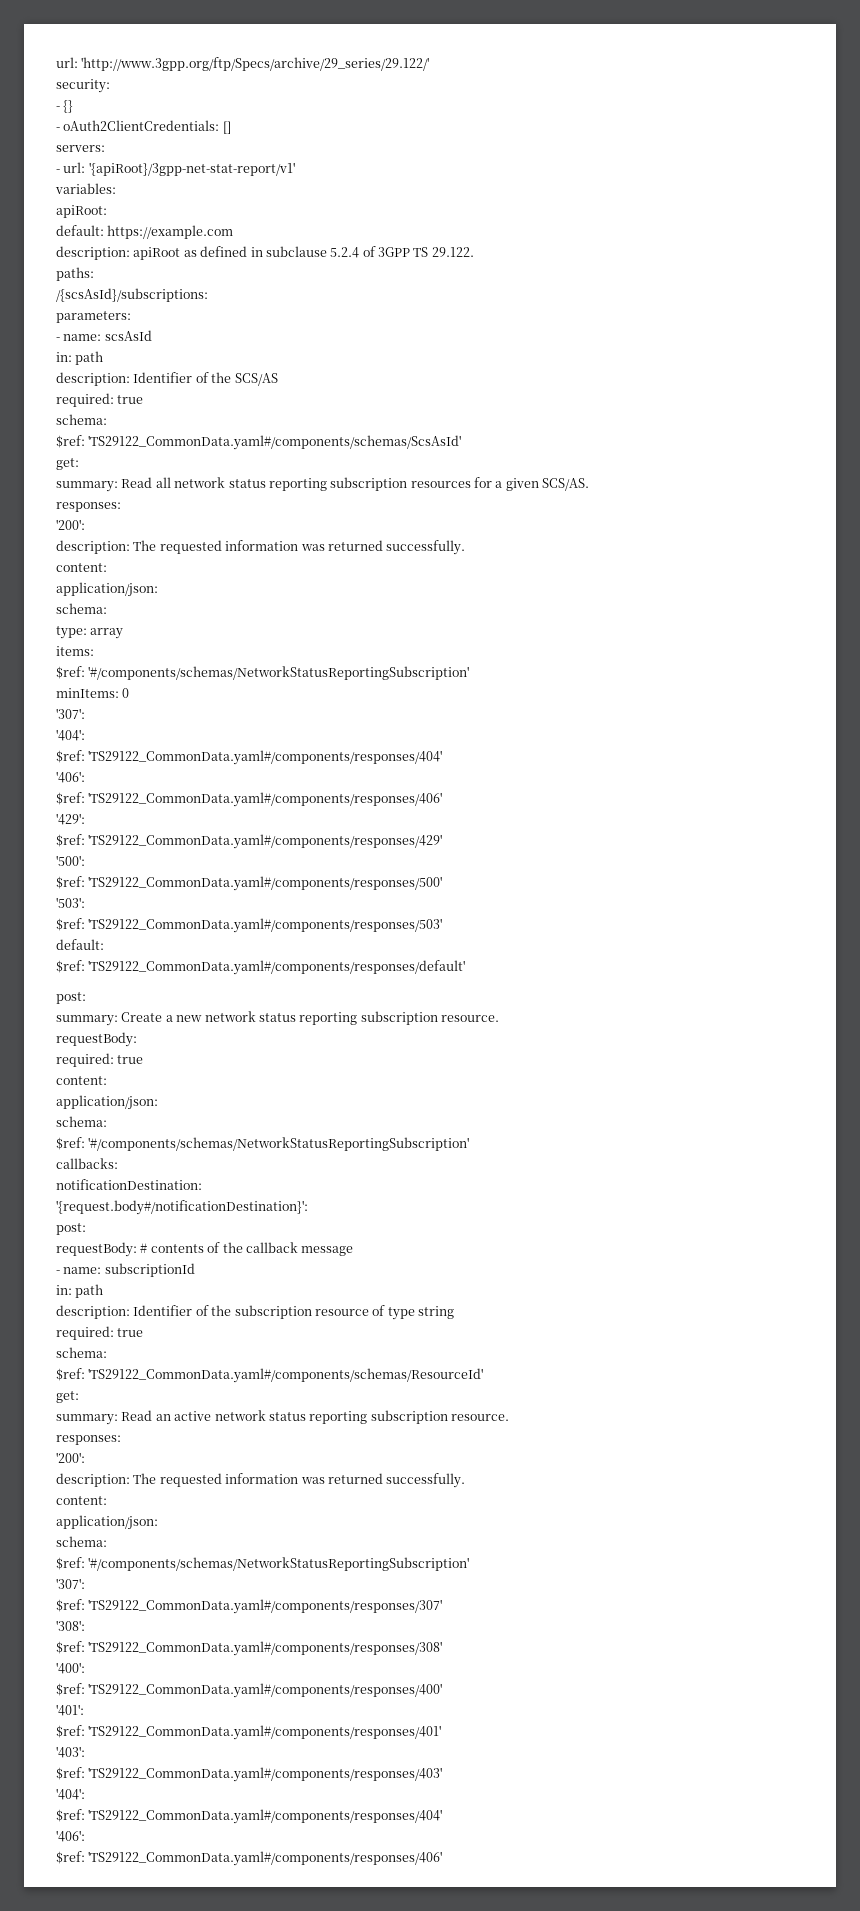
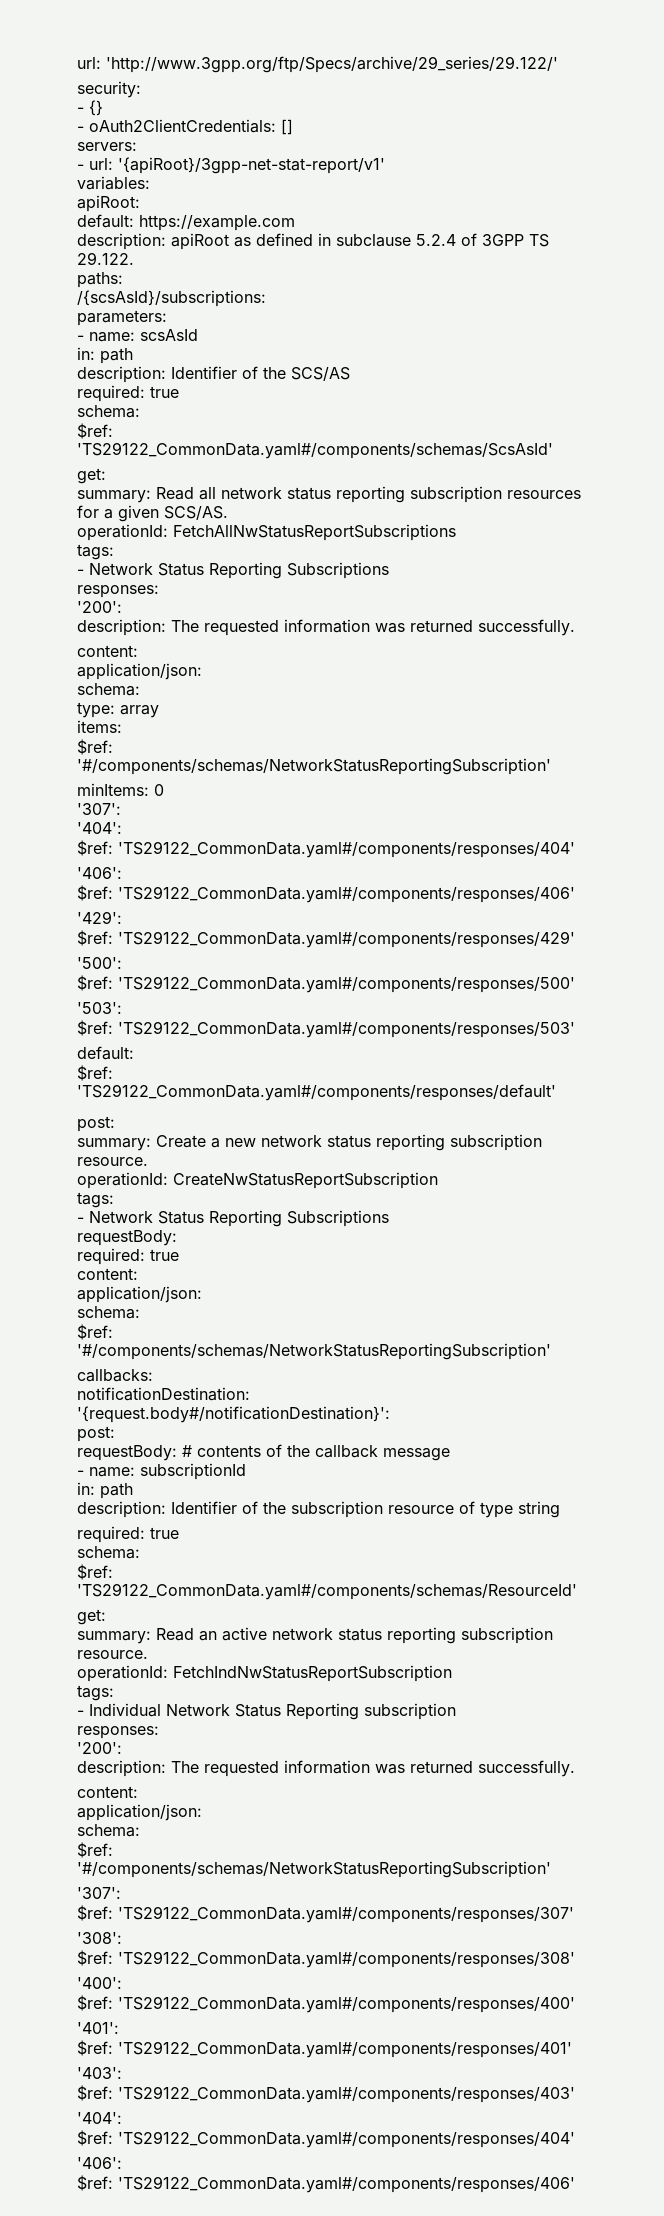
(590, 484) none -> [77,524,456,541] [77,544,114,560] [77,562,389,579] // operationId: FetchAllNwStatusReportSubscriptions // tags: // - Network Status Reporting Subscriptions
(499, 1018) none -> [77,1172,438,1189] [77,1192,114,1208] [77,1210,389,1227] // operationId: CreateNwStatusReportSubscription // tags: // - Network Status Reporting Subscriptions
(509, 1417) none -> [77,1665,452,1682] [77,1685,114,1701] [77,1703,456,1720] // operationId: FetchIndNwStatusReportSubscription // tags: // - Individual Network Status Reporting subscription

